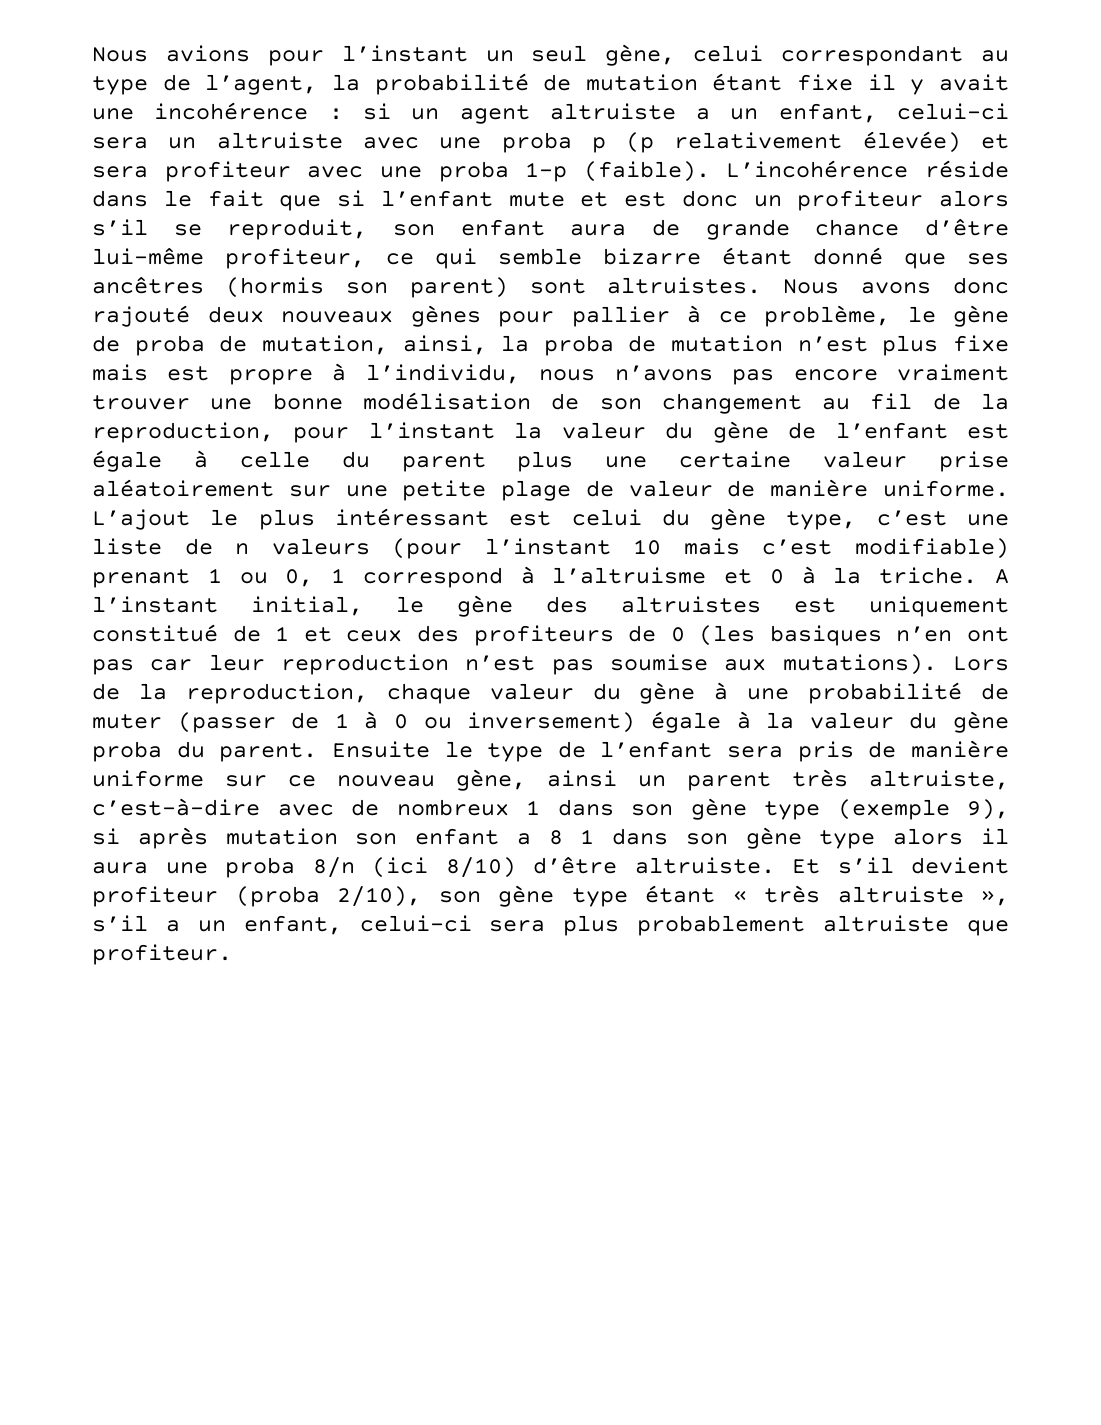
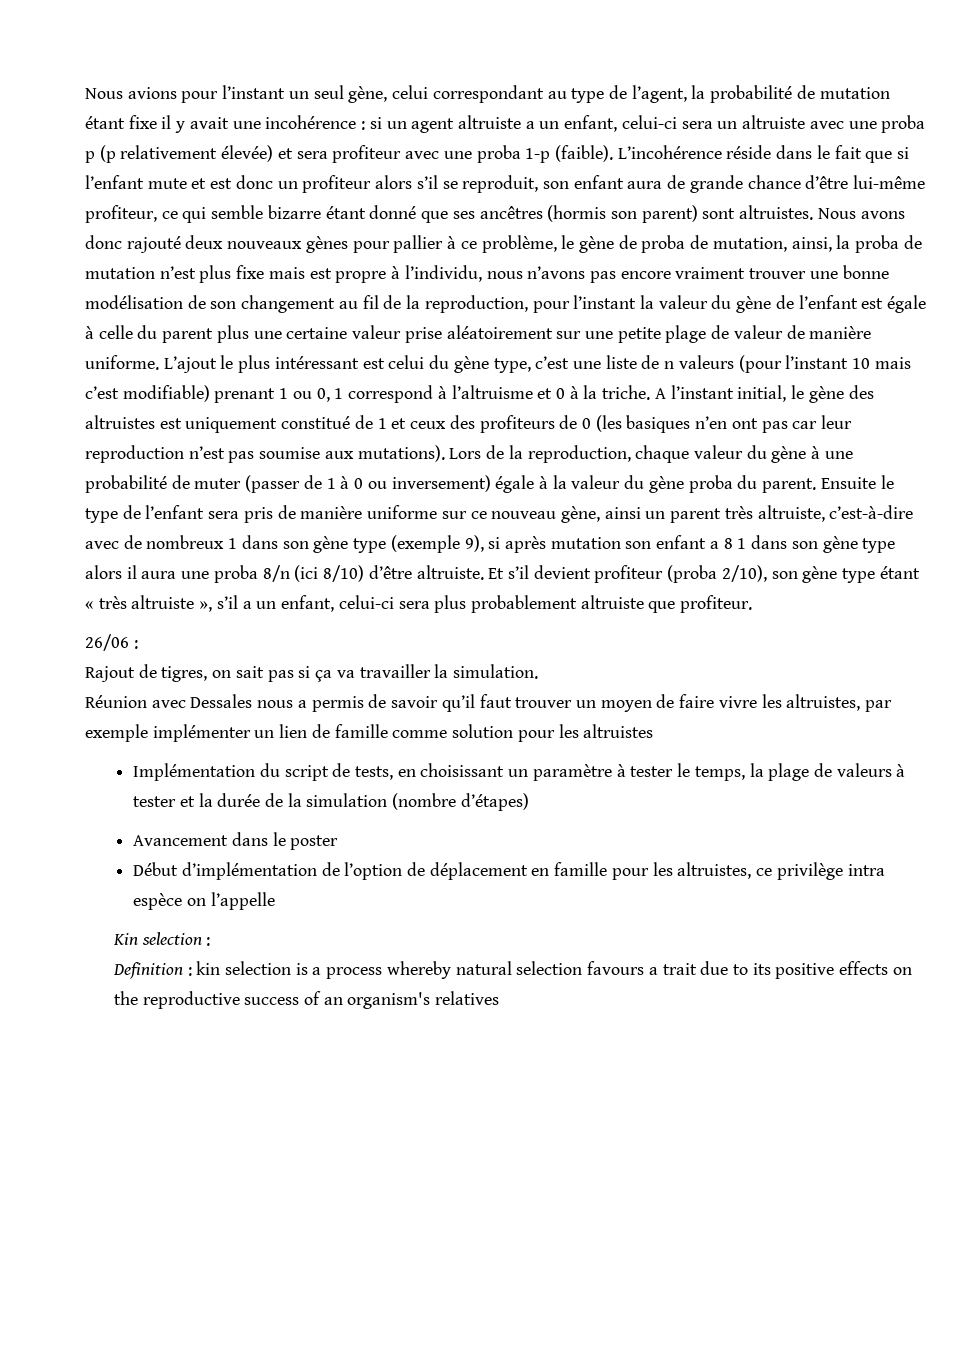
(232, 954) none -> [85,634,138,651] [85,664,538,682] [85,694,893,712] [85,724,654,742] [133,763,906,781] [133,793,529,811] [133,832,339,850] [133,862,885,880] [133,892,275,910] [112,932,211,946] [112,961,912,979] [113,991,500,1009] // 26/06 : // Rajout de tigres, on sait pas si ça va travailler la simulation. // Réunion avec Dessales nous a permis de savoir qu’il faut trouver un moyen de faire vivre les altruistes, par exemple implémenter un lien de famille comme solution pour les altruistes // Implémentation du script de tests, en choisissant un paramètre à tester le temps, la plage de valeurs à tester et la durée de la simulation (nombre d’étapes) // Avancement dans le poster // Début d’implémentation de l’option de déplacement en famille pour les altruistes, ce privilège intra espèce on l’appelle // Kin selection : // Definition : kin selection is a process whereby natural selection favours a trait due to its positive effects on the reproductive success of an organism's relatives

